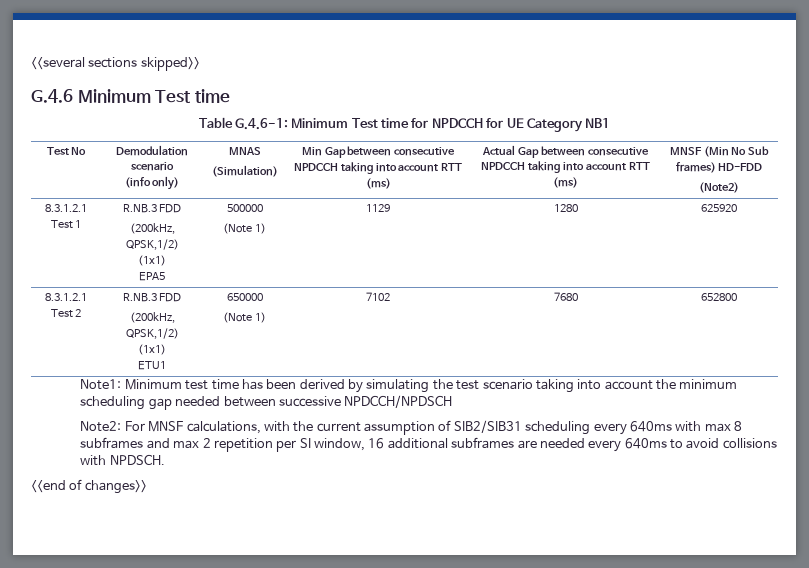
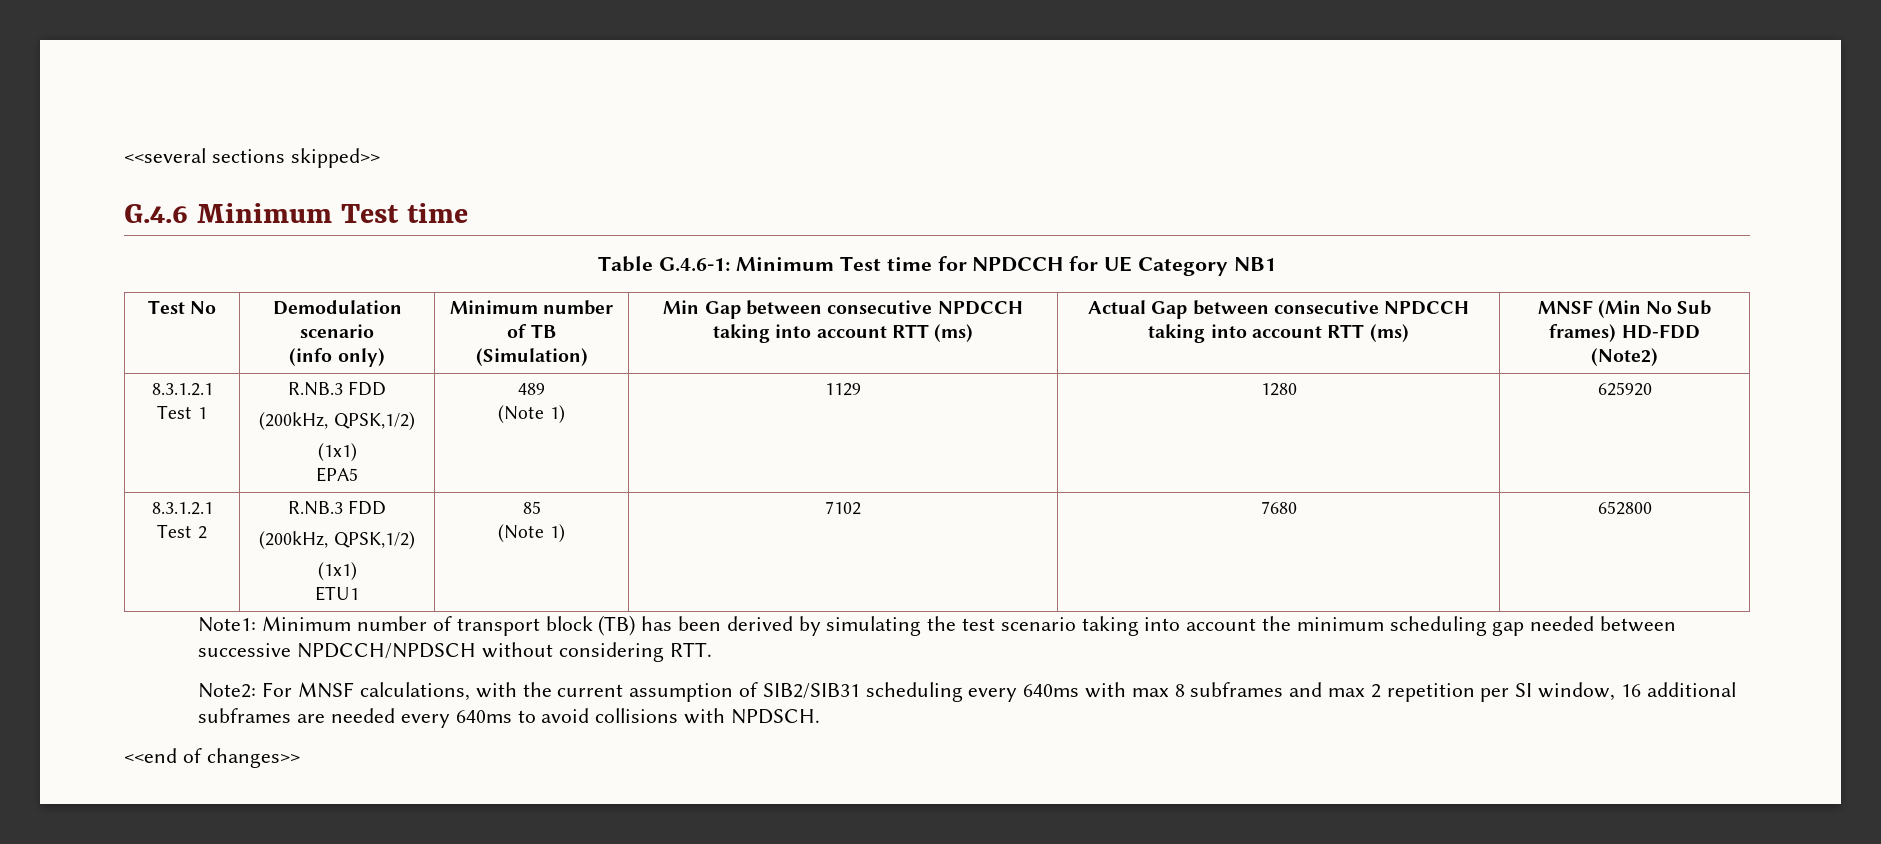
[228,147,261,155] MNAS -> [449,300,614,315] [507,324,556,338] Minimum number of TB
[226,204,263,212] 500000 -> [518,383,545,395] 489
[226,293,263,301] 650000 -> [522,501,541,514] 85
[185,379,239,390] test time -> [357,615,636,636] number of transport block (TB)
(453, 401) none -> [482,642,712,662] without considering RTT.

